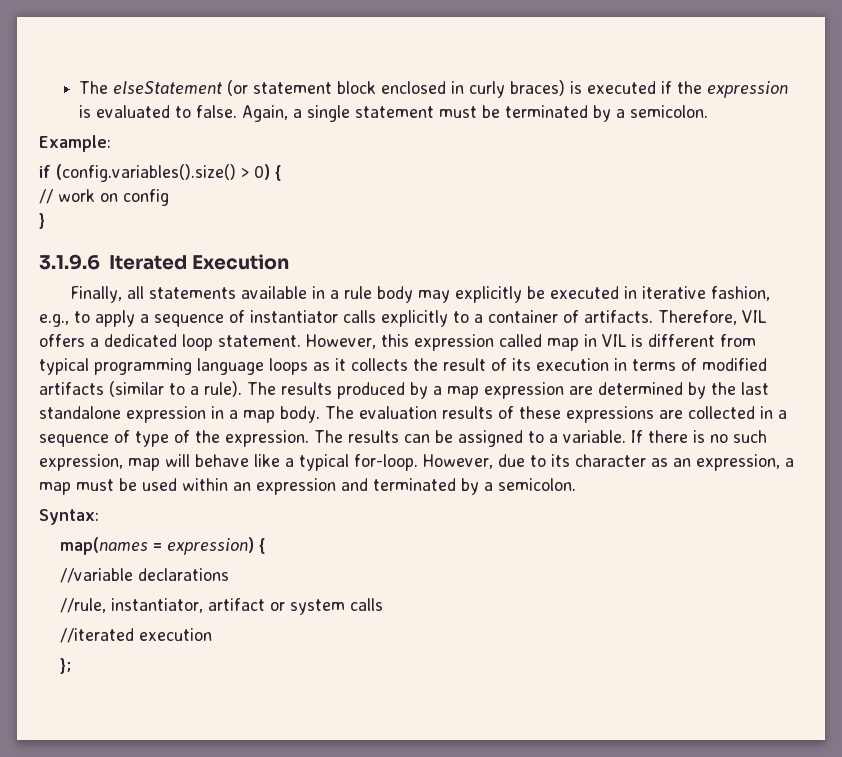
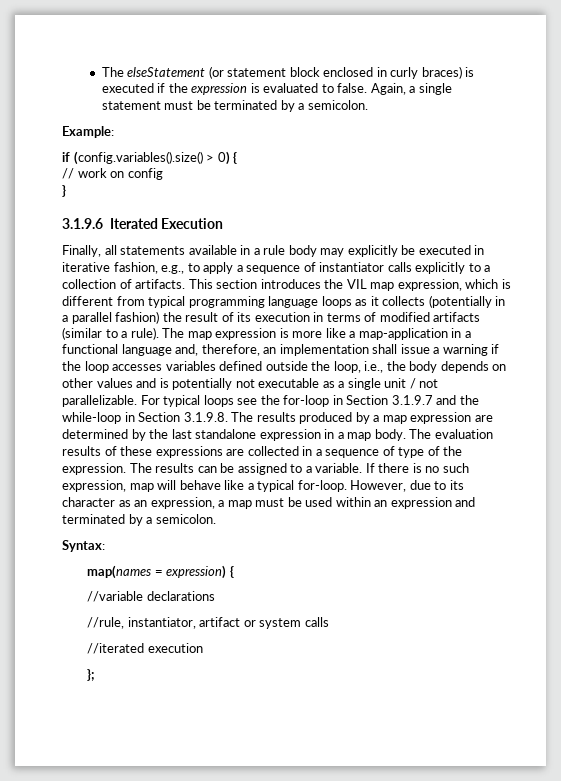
[488,310,558,323] container -> [62,279,116,289] collection
[658,310,767,325] [39,334,627,351] Therefore, VIL offers a dedicated loop statement. However, this expression called map in VIL -> [188,279,499,291] This section introduces the VIL map expression, which
(408, 364) none -> [428,295,506,308] [62,311,160,324] (potentially in a parallel fashion)
(276, 388) none -> [187,328,471,340] [62,344,500,356] [62,361,507,373] [62,378,439,390] [62,395,479,407] [62,412,254,424] map expression is more like a map-application in a functional language and, therefore, an implementation shall issue a warning if the loop accesses variables defined outside the loop, i.e., the body depends on other values and is potentially not executable as a single unit / not parallelizable. For typical loops see the for-loop in Section 3.1.9.7 and the while-loop in Section 3.1.9.8. The

